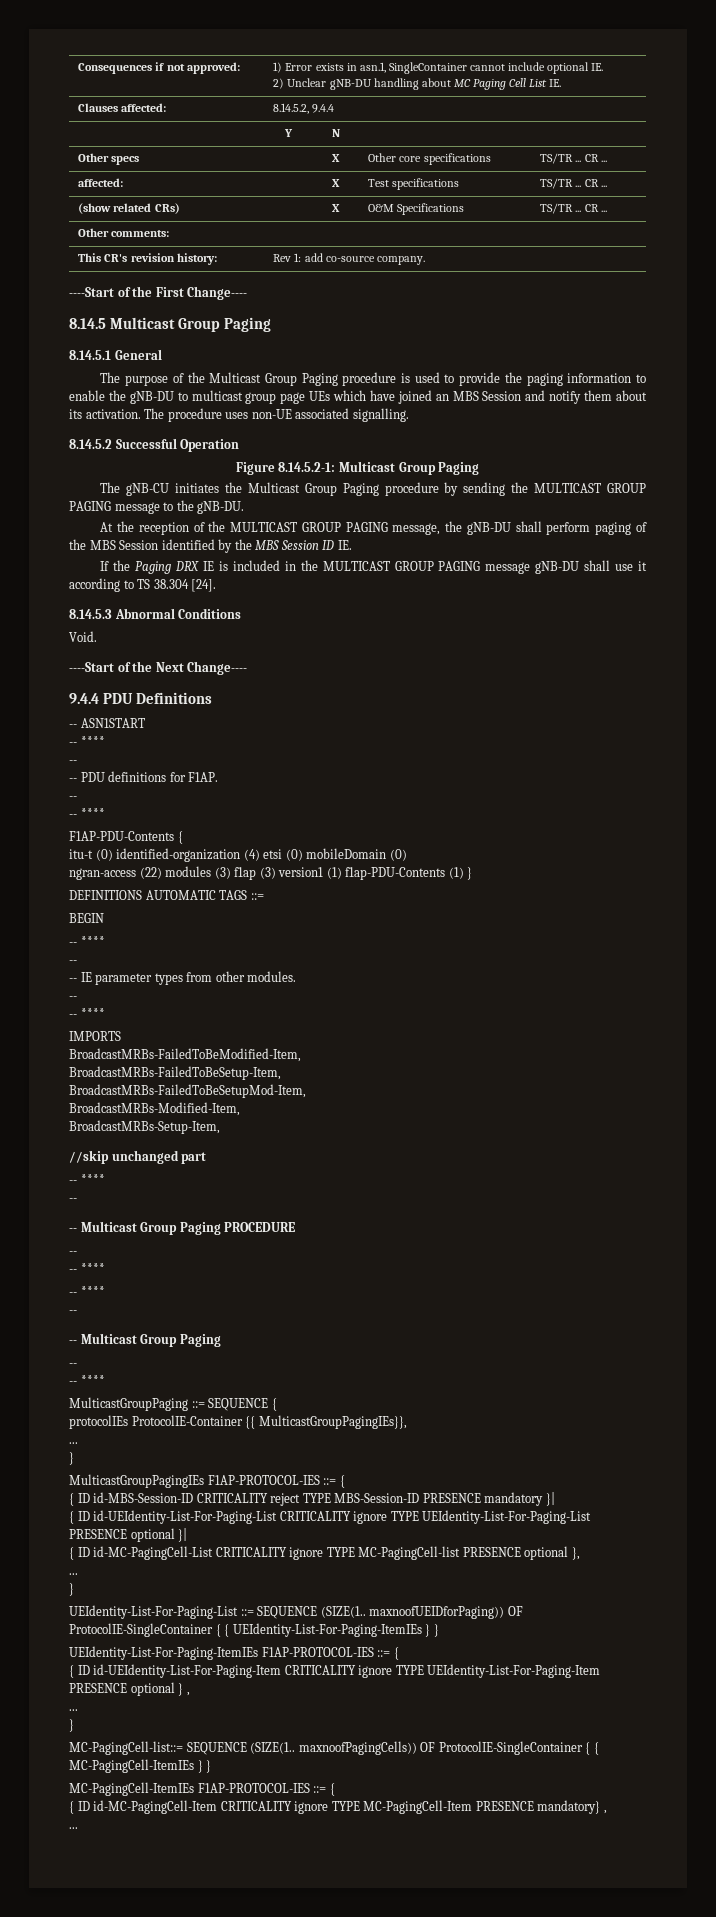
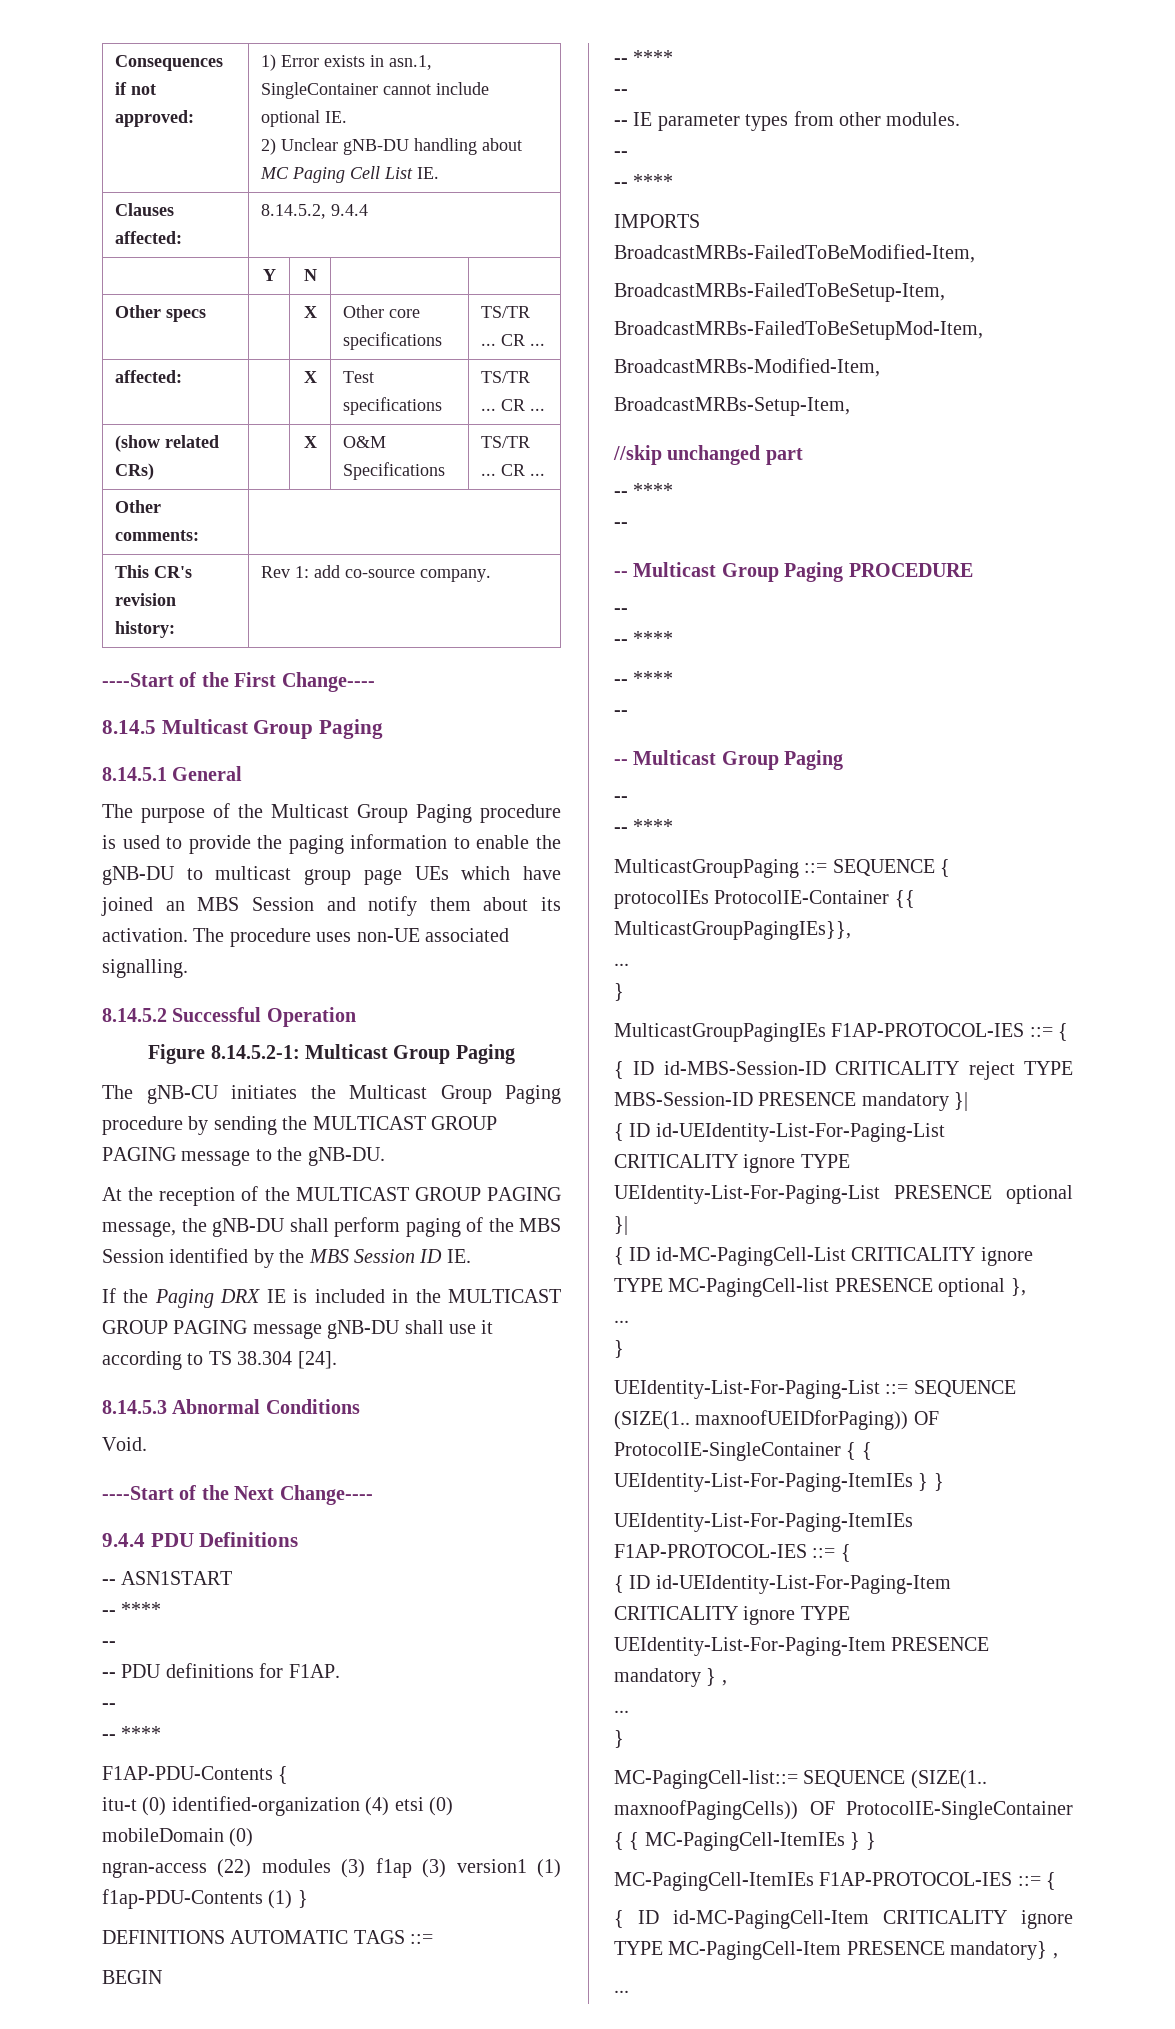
[130,1682,175,1696] optional -> [614,1668,701,1687] mandatory

